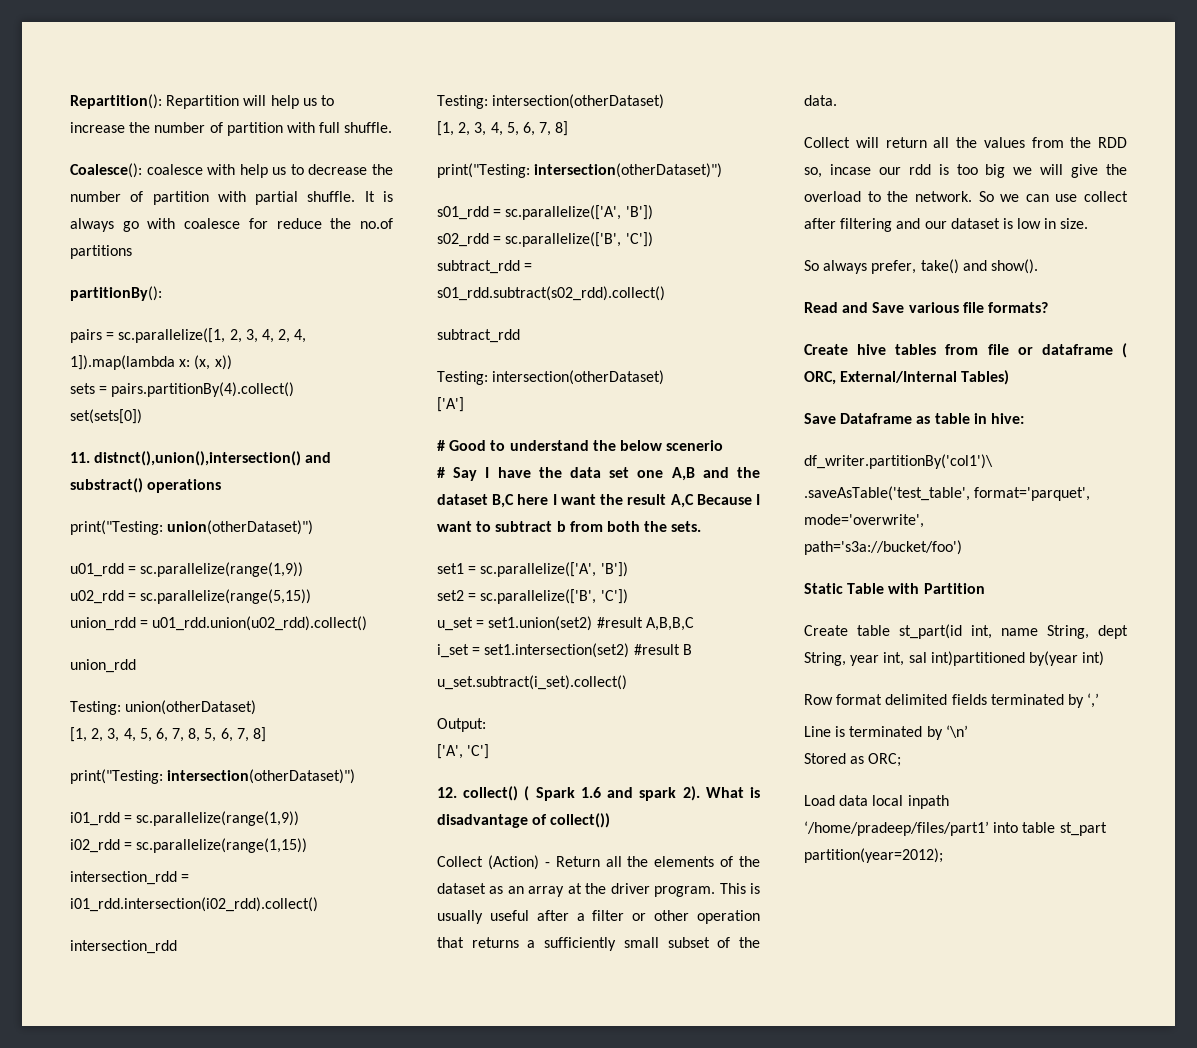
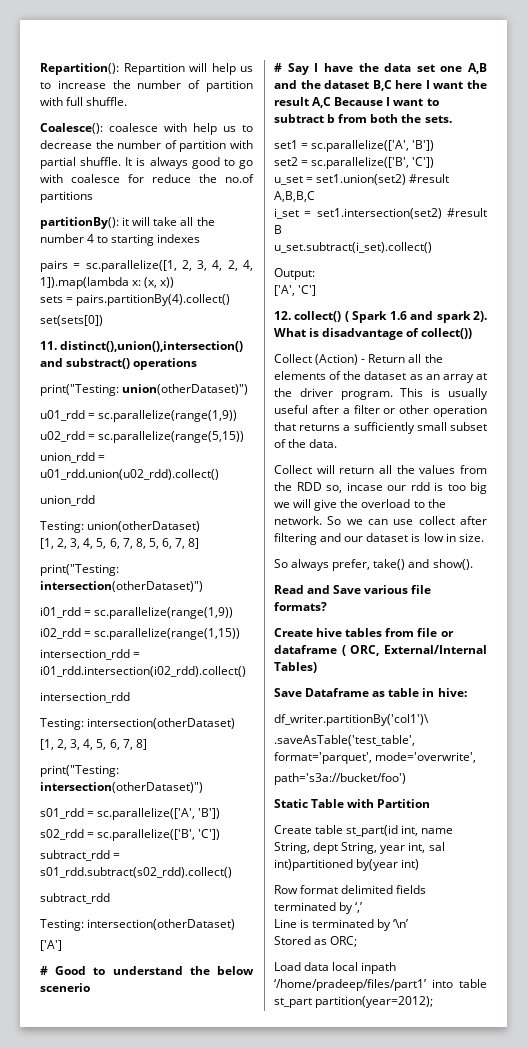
(114, 225) none -> [191,157,235,169] good to
(162, 293) none -> [122,217,215,226] [40,234,201,246] it will take all the number 4 to starting indexes
[94,451,302,466] distnct(),union(),intersection() -> [60,341,244,352] distinct(),union(),intersection()

